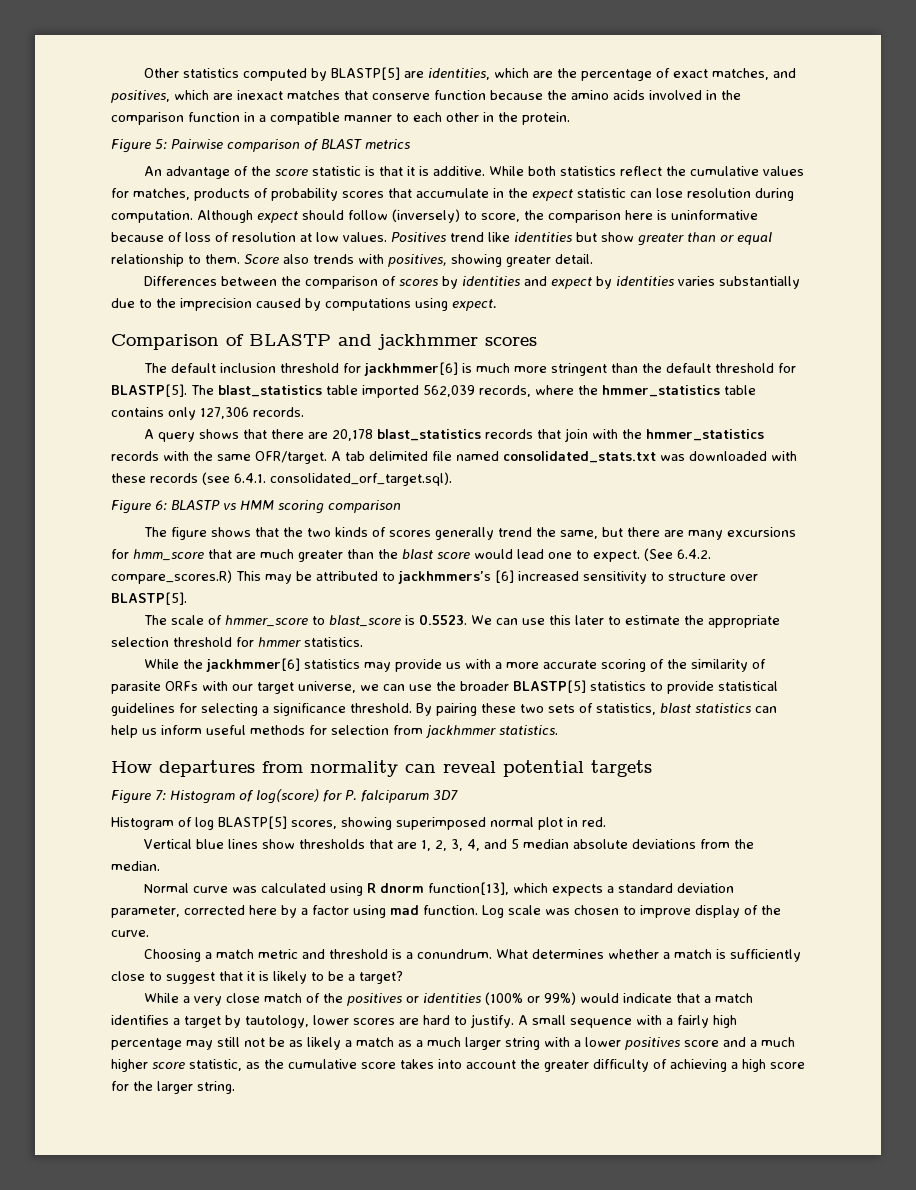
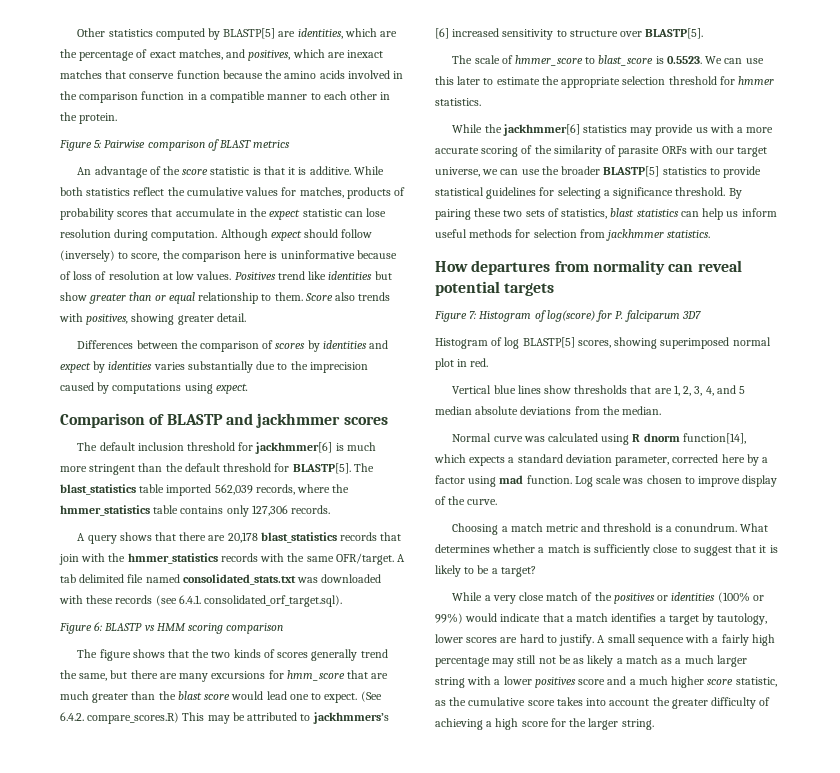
[427,882,509,895] function[13], -> [682,433,746,444] function[14],

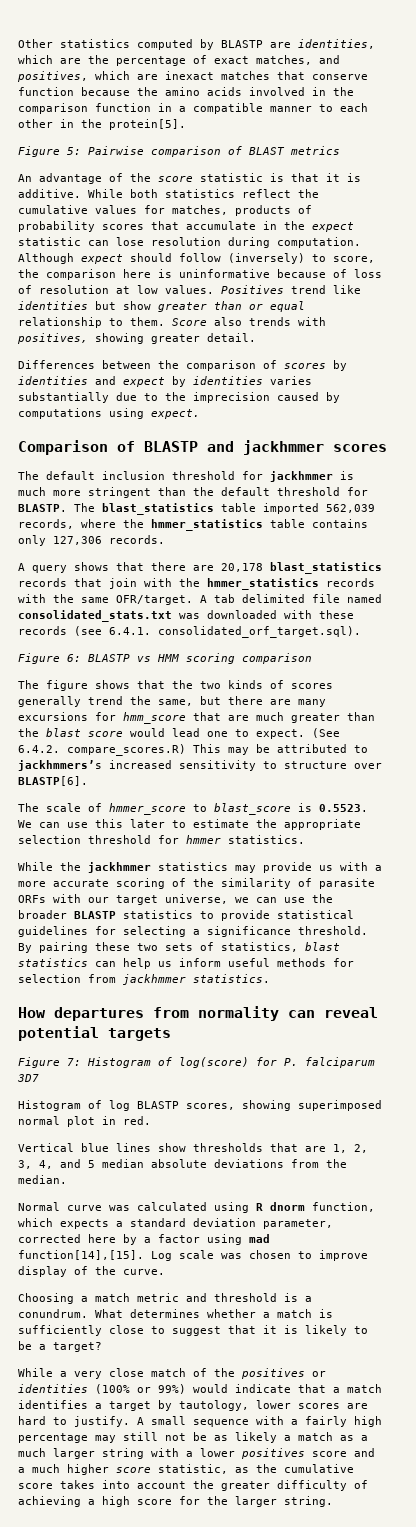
[223,28,276,39] BLASTP[5] -> [221,40,263,48] BLASTP
[79,113,118,124] protein. -> [109,119,186,130] protein[5].
[255,442,333,454] jackhmmer[6] -> [270,471,333,482] jackhmmer
[292,463,351,474] BLASTP[5]. -> [18,504,67,512] BLASTP.
[435,28,449,39] [6] -> (102, 765) none
[645,28,704,39] BLASTP[5]. -> [18,776,88,786] BLASTP[6].
[502,124,580,136] jackhmmer[6] -> [88,862,151,873] jackhmmer
[603,166,660,177] BLASTP[5] -> [74,911,116,919] BLASTP
[522,337,575,348] BLASTP[5] -> [137,1101,179,1109] BLASTP
[682,433,746,444] function[14], -> [312,1202,375,1212] function,
[526,475,572,484] function. -> [18,1250,144,1260] function[14],[15].

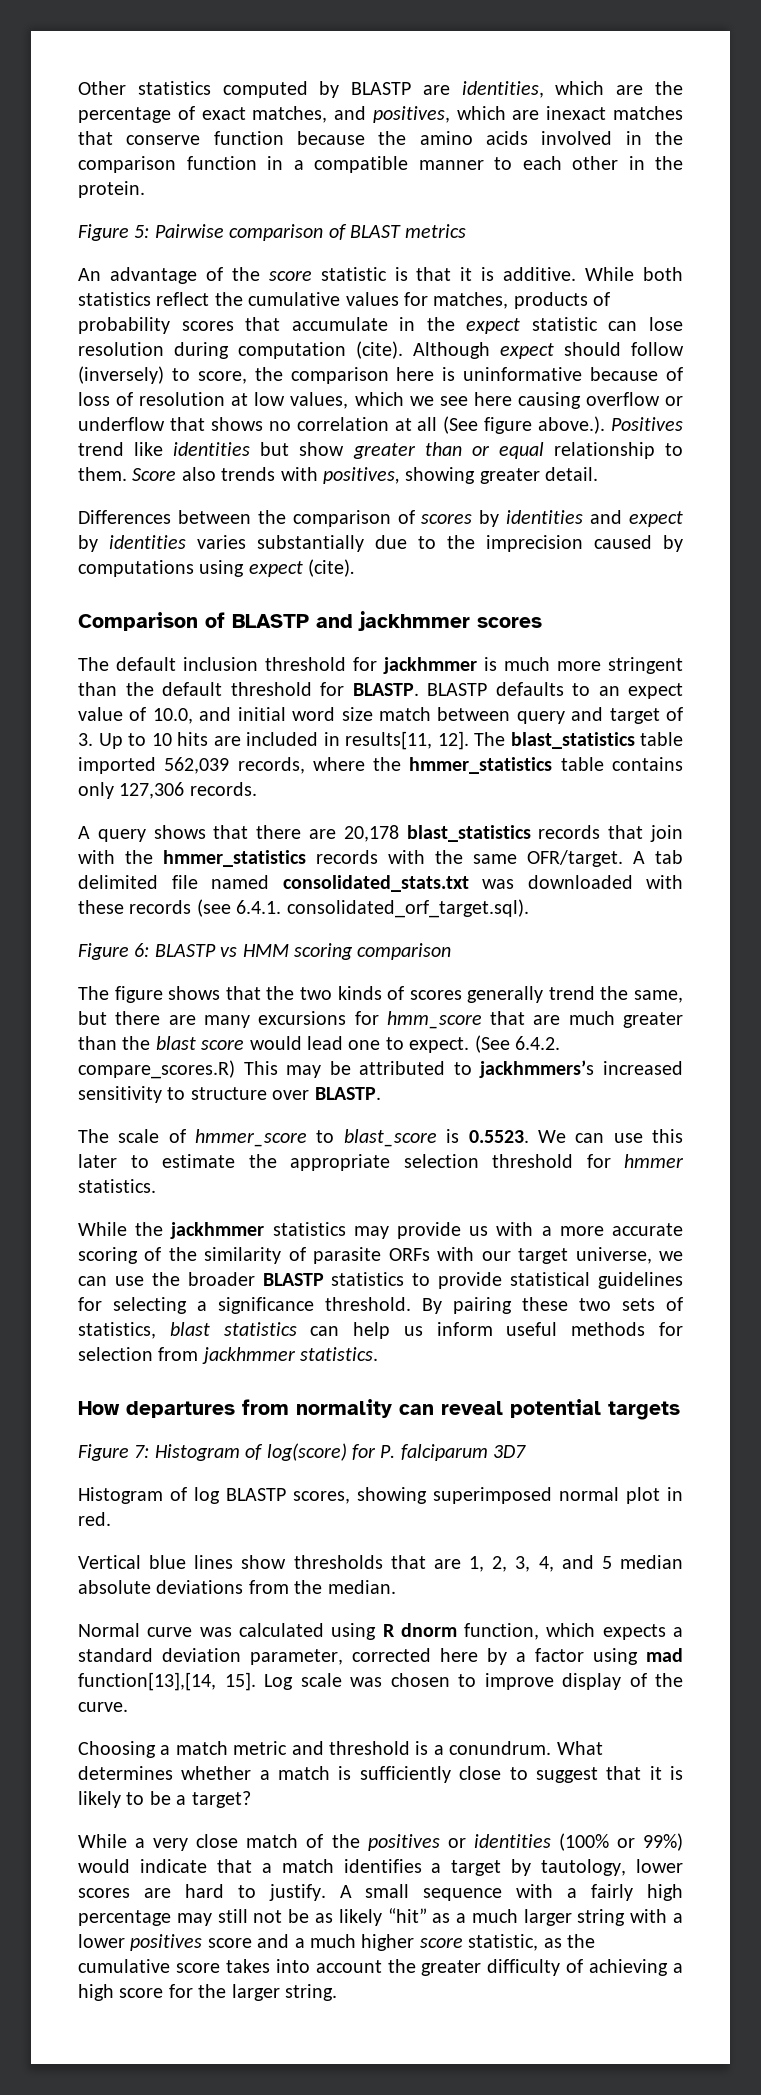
[109,119,186,130] protein[5]. -> [78,181,145,198] protein.
[277,237,361,248] computation. -> [238,341,403,359] computation (cite).
[165,285,214,294] values. -> [290,392,683,409] [78,416,606,434] values, which we see here causing overflow or underflow that shows no correlation at all (See figure above.).
[151,409,200,419] expect. -> [248,559,356,577] expect (cite).
(67, 508) none -> [427,682,683,699] [78,707,683,724] [78,731,469,750] BLASTP defaults to an expect value of 10.0, and initial word size match between query and target of 3. Up to 10 hits are included in results[11, 12].
[18,776,88,786] BLASTP[6]. -> [314,1087,381,1100] BLASTP.
[18,1250,144,1260] function[14],[15]. -> [78,1672,256,1691] function[13],[14, 15].
[284,1432,333,1441] a match -> [387,1908,427,1923] “hit”

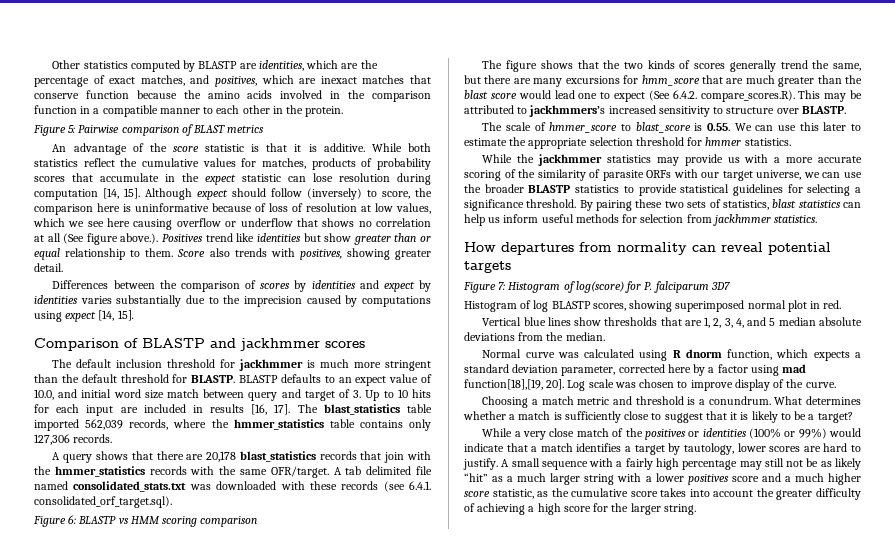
[356,341,403,359] (cite). -> [103,188,140,199] [14, 15].
[308,559,356,577] (cite). -> [98,310,134,321] [14, 15].
[213,731,469,750] are included in results[11, 12]. -> [34,404,291,416] for each input are included in results [16, 17].
[409,1037,470,1053] expect. -> [614,92,645,102] expect
[78,1060,235,1079] compare_scores.R) -> [700,90,795,102] compare_scores.R).
[468,1130,529,1143] 0.5523. -> [707,123,731,131] 0.55.
[78,1672,256,1691] function[13],[14, 15]. -> [464,379,565,390] function[18],[19, 20].

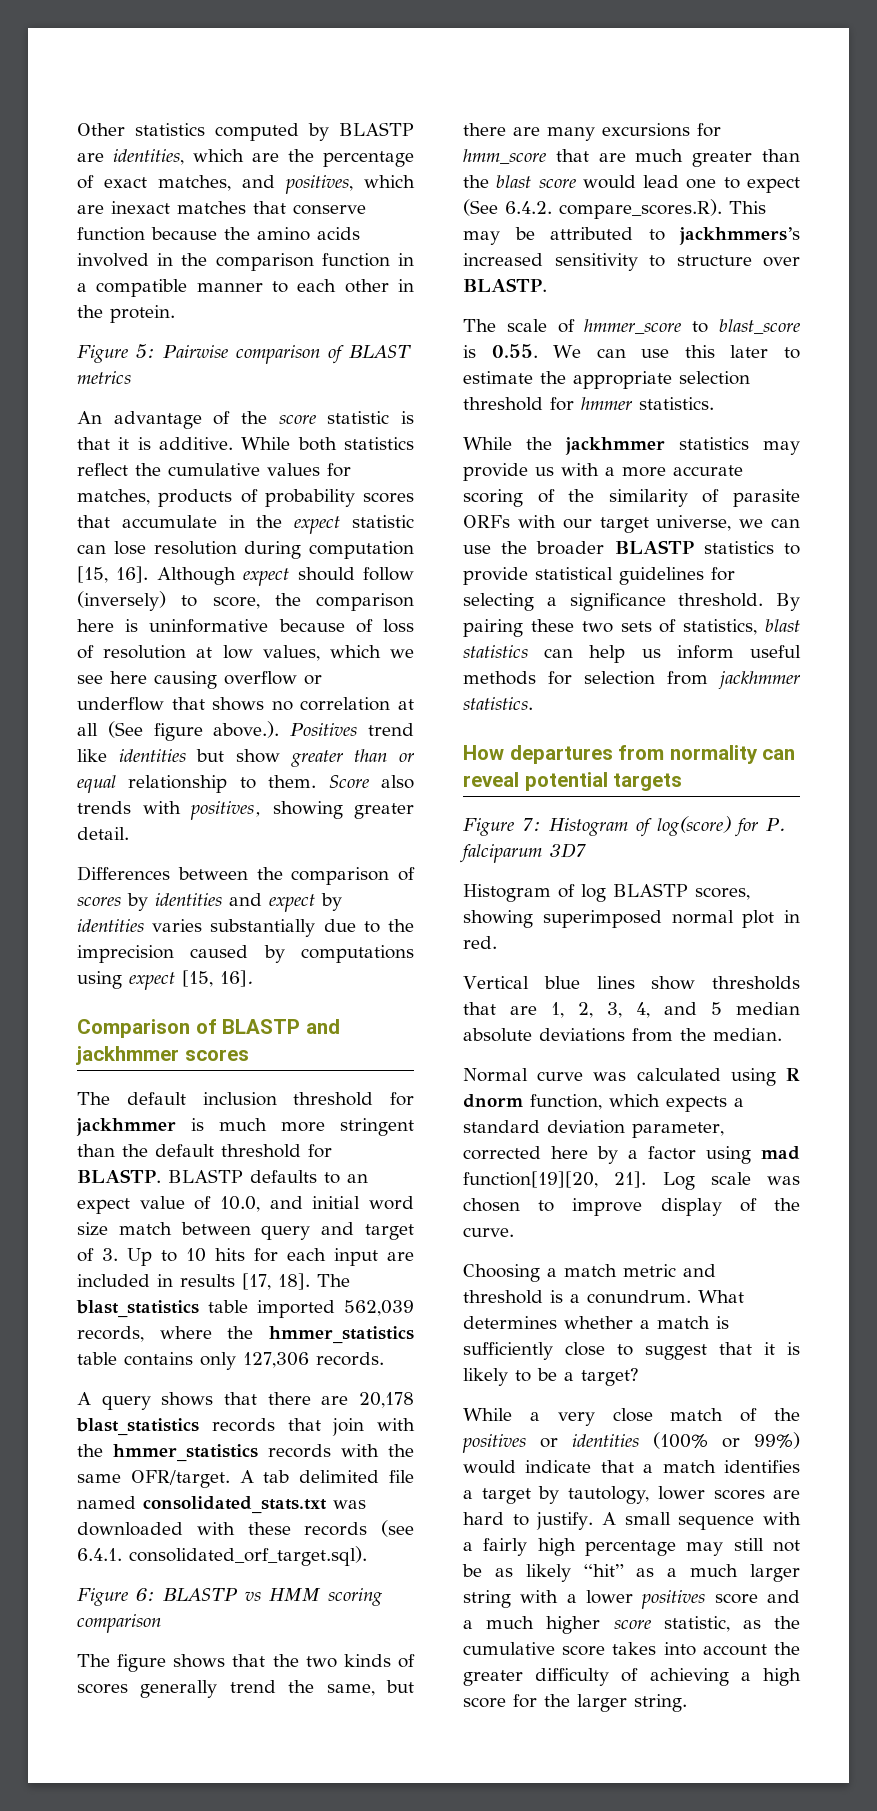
[103,188,140,199] [14, 15]. -> [77,566,149,583] [15, 16].
[98,310,134,321] [14, 15]. -> [182,970,254,987] [15, 16].
[251,404,291,415] [16, 17]. -> [242,1273,310,1290] [17, 18].
[464,379,565,390] function[18],[19, 20]. -> [463,1171,647,1188] function[19][20, 21].

